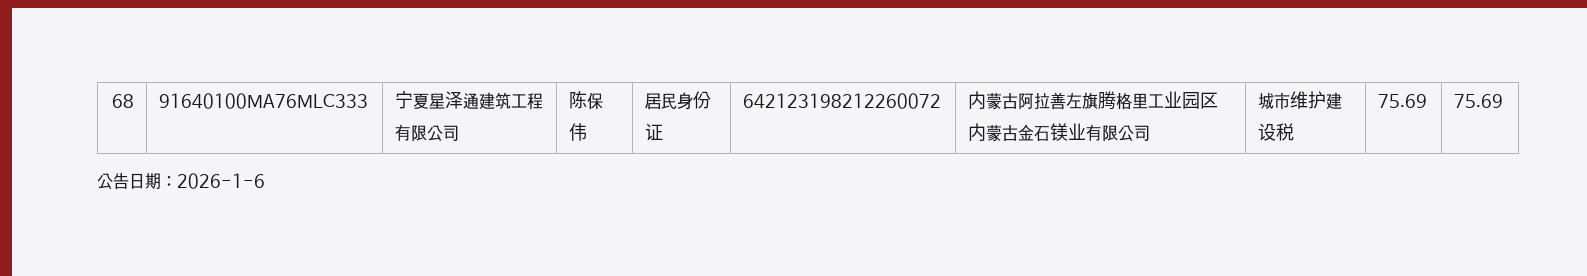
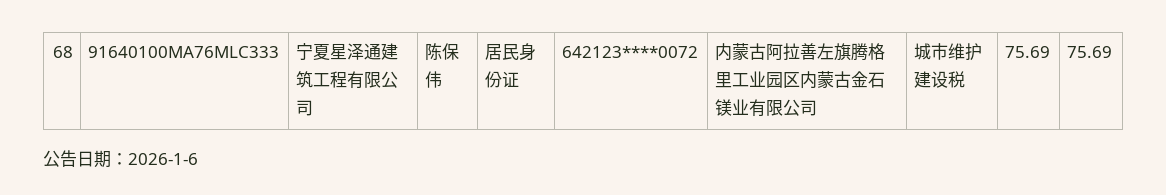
[743,93,942,109] 642123198212260072 -> [562,46,699,58] 642123****0072

